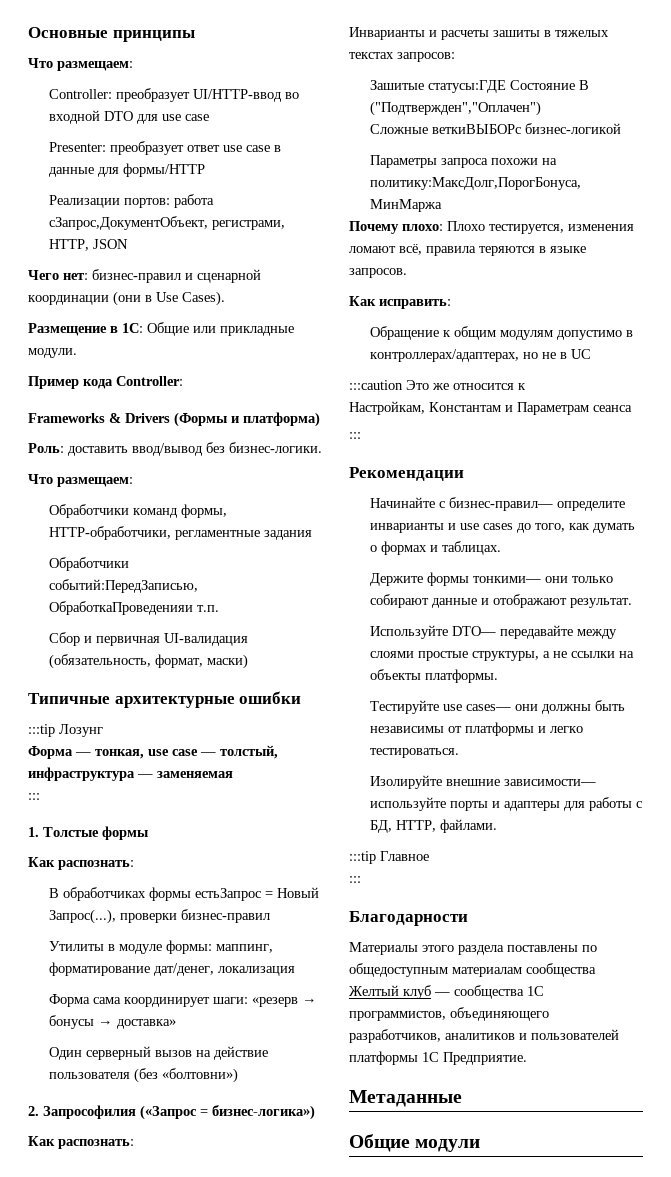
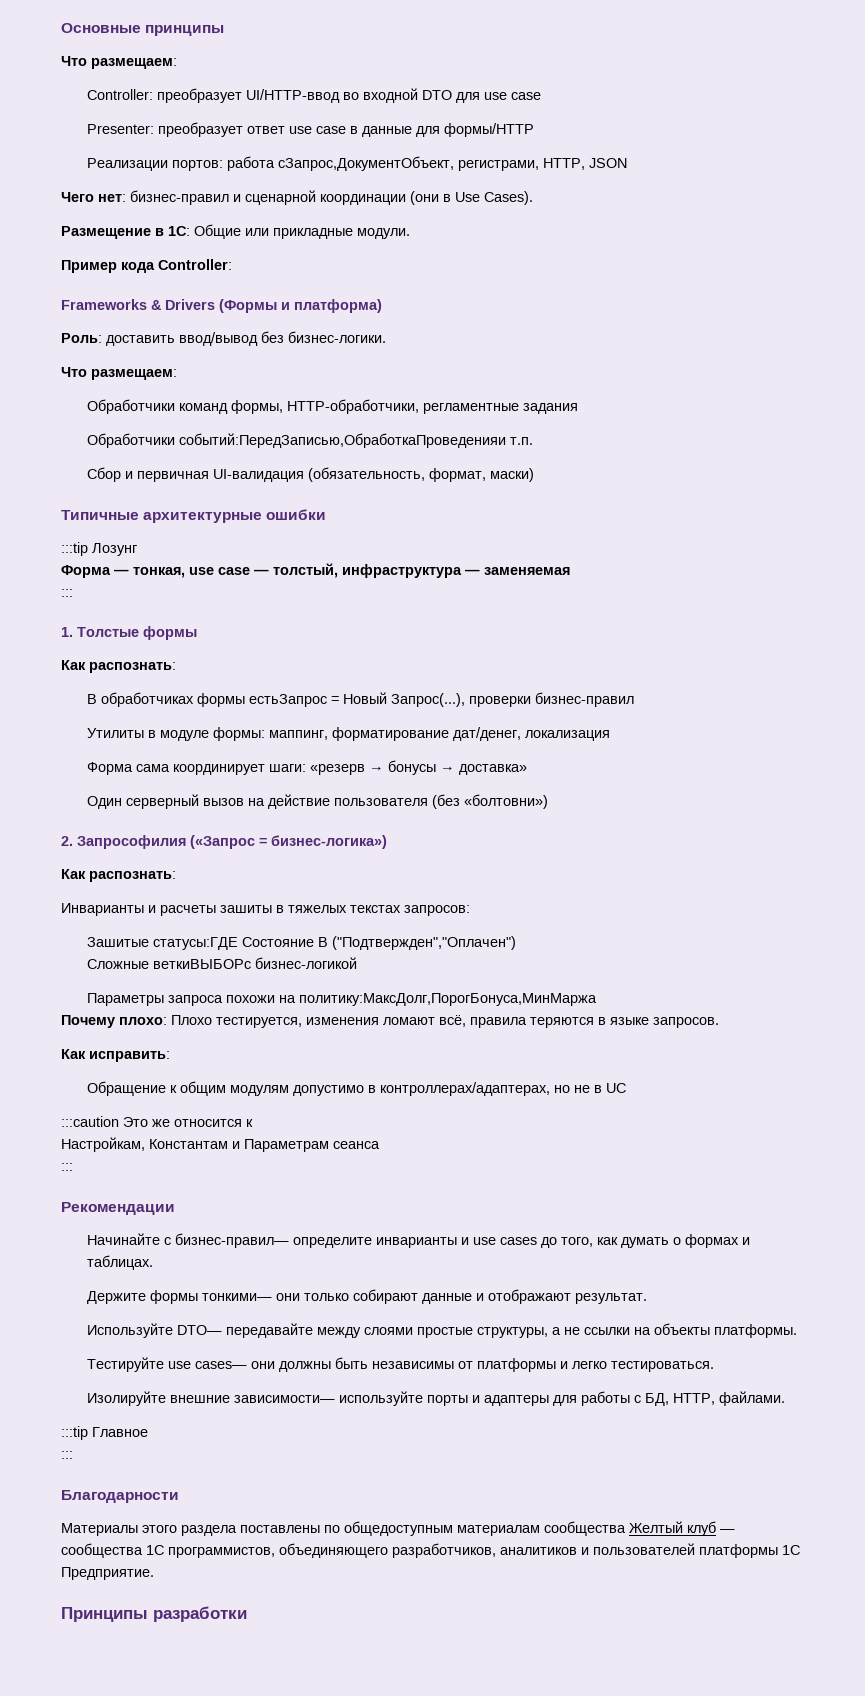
[349,1090,462,1107] [349,1134,481,1152] Метаданные // Общие модули -> [61,1606,247,1622] Принципы разработки

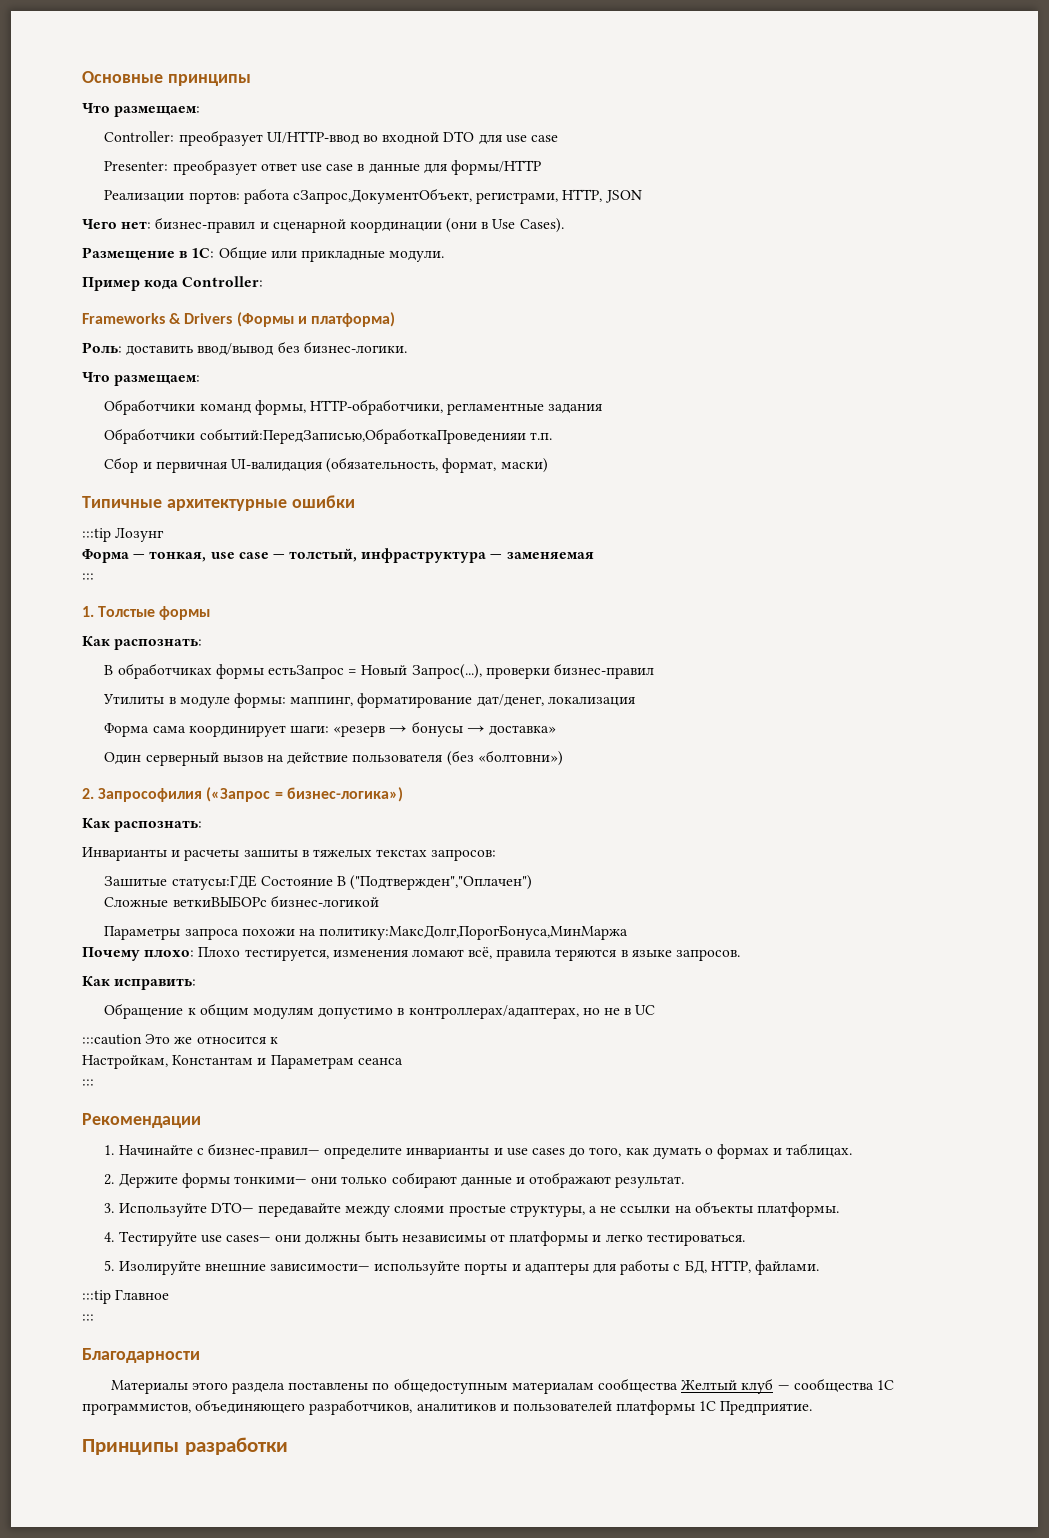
(175, 1208) none -> [104,1145,115,1155] 1.
(154, 1262) none -> [104,1174,115,1185] 2.
(648, 1298) none -> [104,1203,115,1213] 3.
(798, 1331) none -> [104,1232,115,1242] 4.
(715, 1366) none -> [104,1260,115,1271] 5.

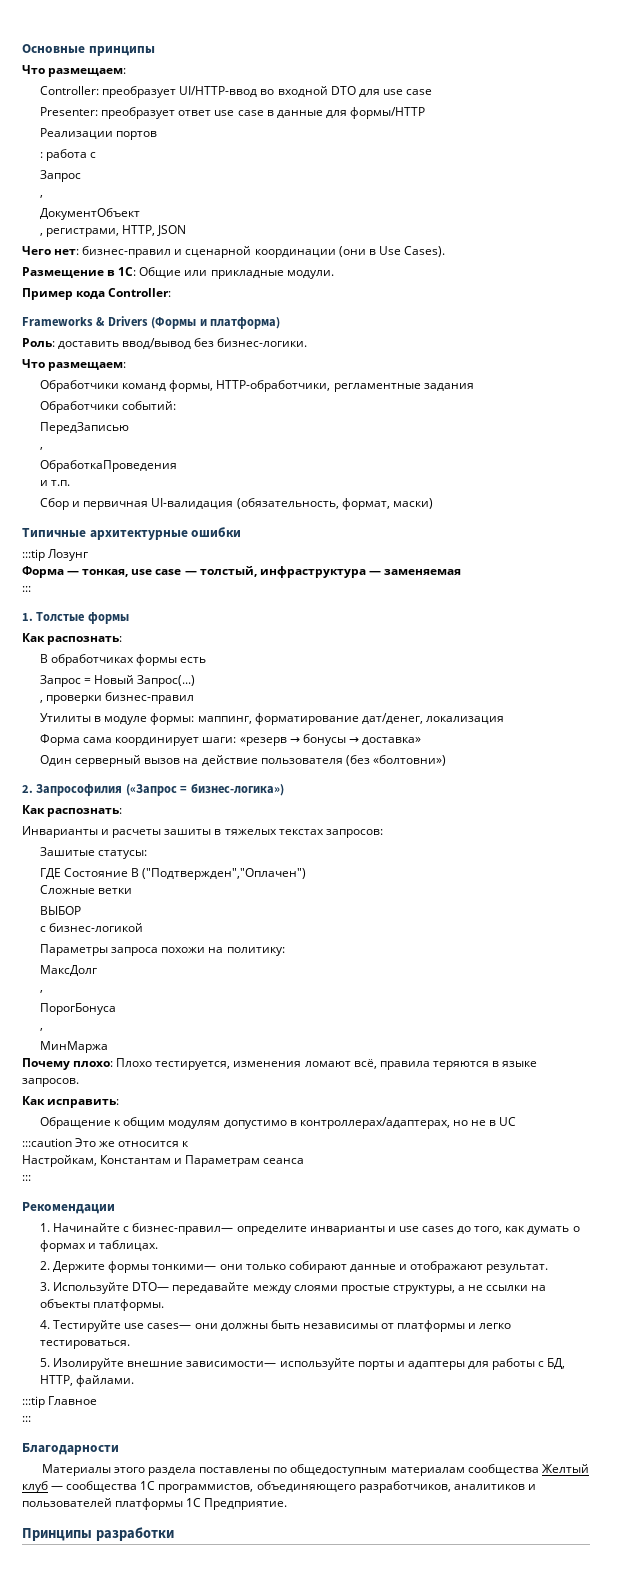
[188,188,473,204] портов: работа сЗапрос,ДокументОбъект, -> [116,131,158,140] [40,149,97,161] [40,170,82,182] [40,195,44,198] [40,208,141,220] [40,233,44,236] портов // : работа с // Запрос // , // ДокументОбъект // ,
[199,428,526,444] событий:ПередЗаписью,ОбработкаПроведенияи -> [122,401,177,410] [40,422,130,434] [40,447,44,450] [40,460,178,472] [40,480,49,486] событий: // ПередЗаписью // , // ОбработкаПроведения // и
[268,664,482,679] естьЗапрос = Новый Запрос(...), -> [180,657,207,663] [40,675,196,687] [40,700,44,703] есть // Запрос = Новый Запрос(...) // ,
[171,875,257,890] статусы:ГДЕ -> [98,850,148,859] [40,868,62,879] статусы: // ГДЕ
[172,896,267,907] веткиВЫБОРс -> [98,888,133,894] [40,906,82,915] [40,926,47,932] ветки // ВЫБОР // с
[319,925,629,940] политику:МаксДолг,ПорогБонуса,МинМаржа -> [226,947,285,956] [40,965,98,976] [40,990,44,993] [40,1003,117,1015] [40,1028,44,1031] [40,1041,109,1053] политику: // МаксДолг // , // ПорогБонуса // , // МинМаржа

